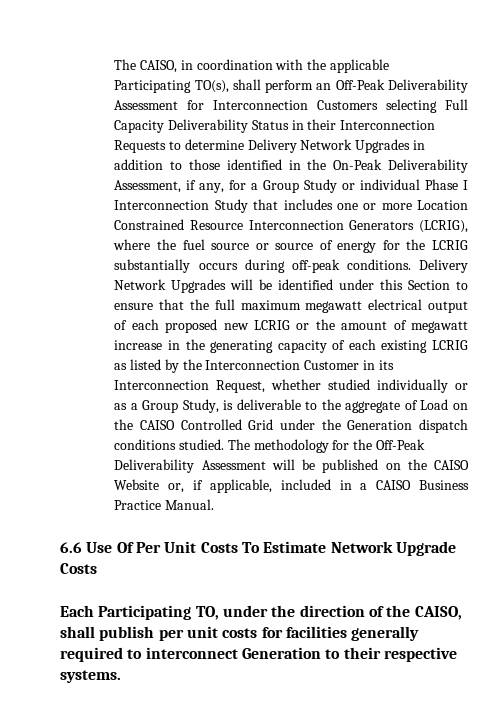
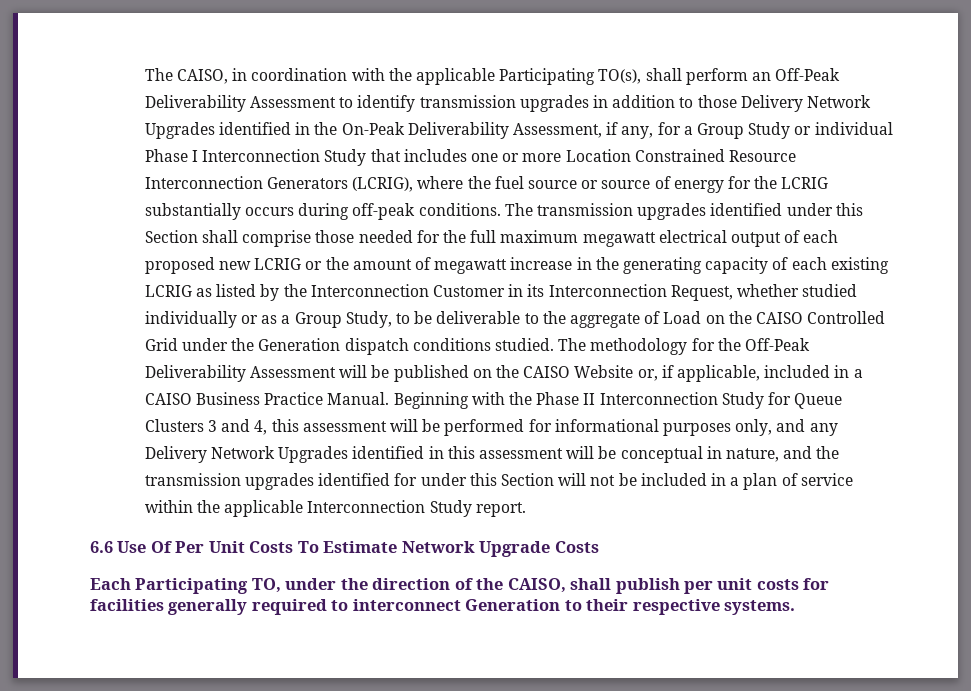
[187,99,468,113] [114,119,436,133] [114,139,411,153] for Interconnection Customers selecting Full Capacity Deliverability Status in their Interconnection Requests to determine Delivery Network Upgrades -> [339,95,589,112] to identify transmission upgrades
(220, 164) none -> [740,95,871,112] [144,122,215,139] Delivery Network Upgrades
[419,259,468,273] [114,279,468,293] [114,299,185,310] Delivery Network Upgrades will be identified under this Section to ensure that -> [504,203,863,220] [144,230,440,247] The transmission upgrades identified under this Section shall comprise those needed for
[223,400,234,410] is -> [396,311,433,324] to be
(215, 504) none -> [393,392,843,409] [144,419,838,436] [144,446,840,463] [144,473,853,490] [144,500,526,517] Beginning with the Phase II Interconnection Study for Queue Clusters 3 and 4, this assessment will be performed for informational purposes only, and any Delivery Network Upgrades identified in this assessment will be conceptual in nature, and the transmission upgrades identified for under this Section will not be included in a plan of service within the applicable Interconnection Study report.

